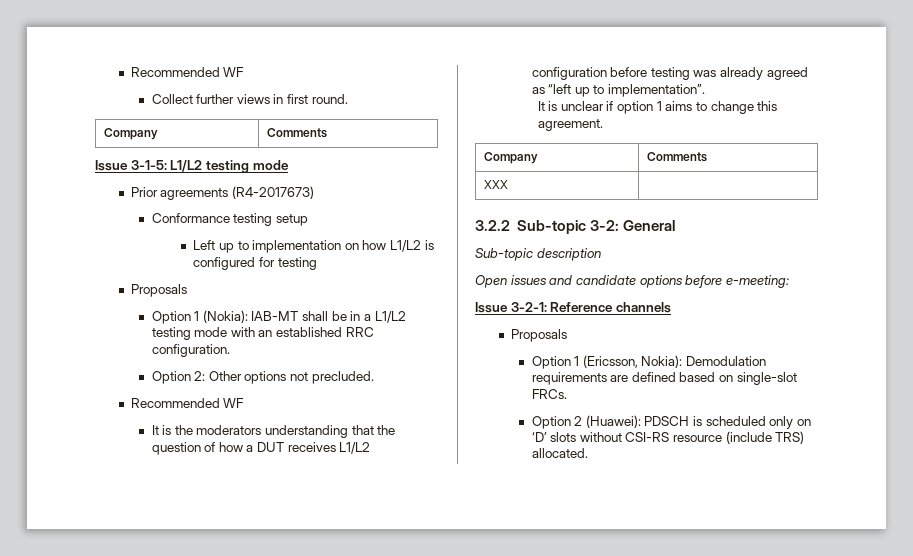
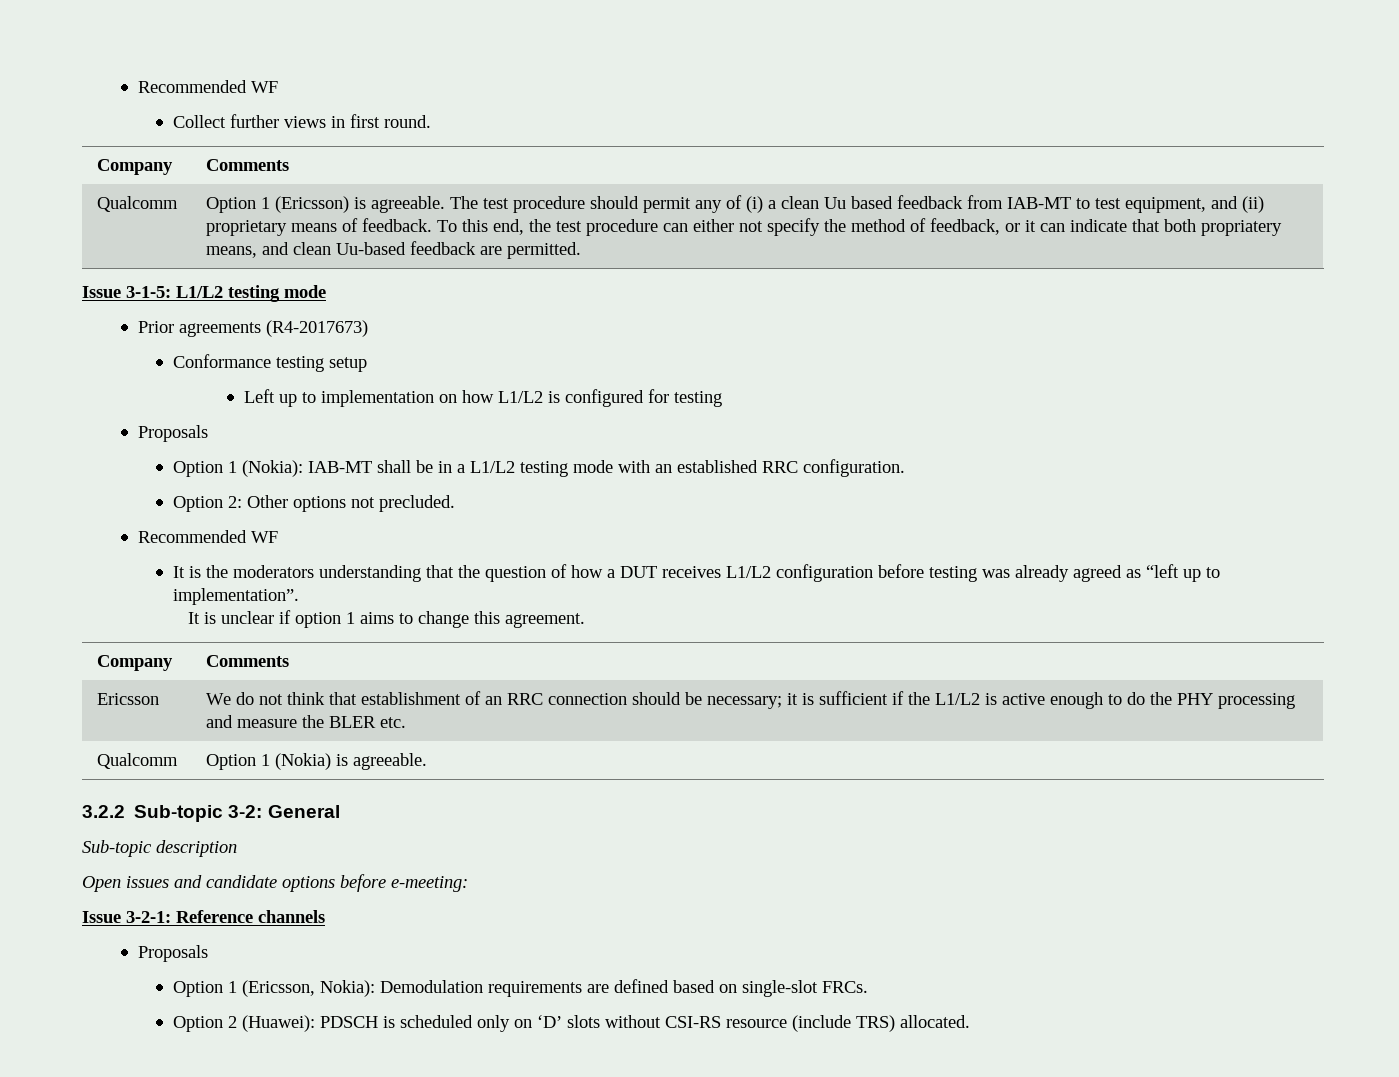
(327, 133) none -> [96,196,178,212] [205,195,1264,213] [205,218,1282,236] [205,241,581,259] // Qualcomm | Option 1 (Ericsson) is agreeable. The test procedure should permit any of (i) a clean Uu based feedback from IAB-MT to test equipment, and (ii) proprietary means of feedback. To this end, the test procedure can either not specify the method of feedback, or it can indicate that both propriatery means, and clean Uu-based feedback are permitted.
[483,180,508,189] XXX | -> [96,693,159,705] [205,691,1295,709] [205,715,406,728] [96,753,178,769] [205,753,427,770] Ericsson | We do not think that establishment of an RRC connection should be necessary; it is sufficient if the L1/L2 is active enough to do the PHY processing and measure the BLER etc. // Qualcomm | Option 1 (Nokia) is agreeable.

